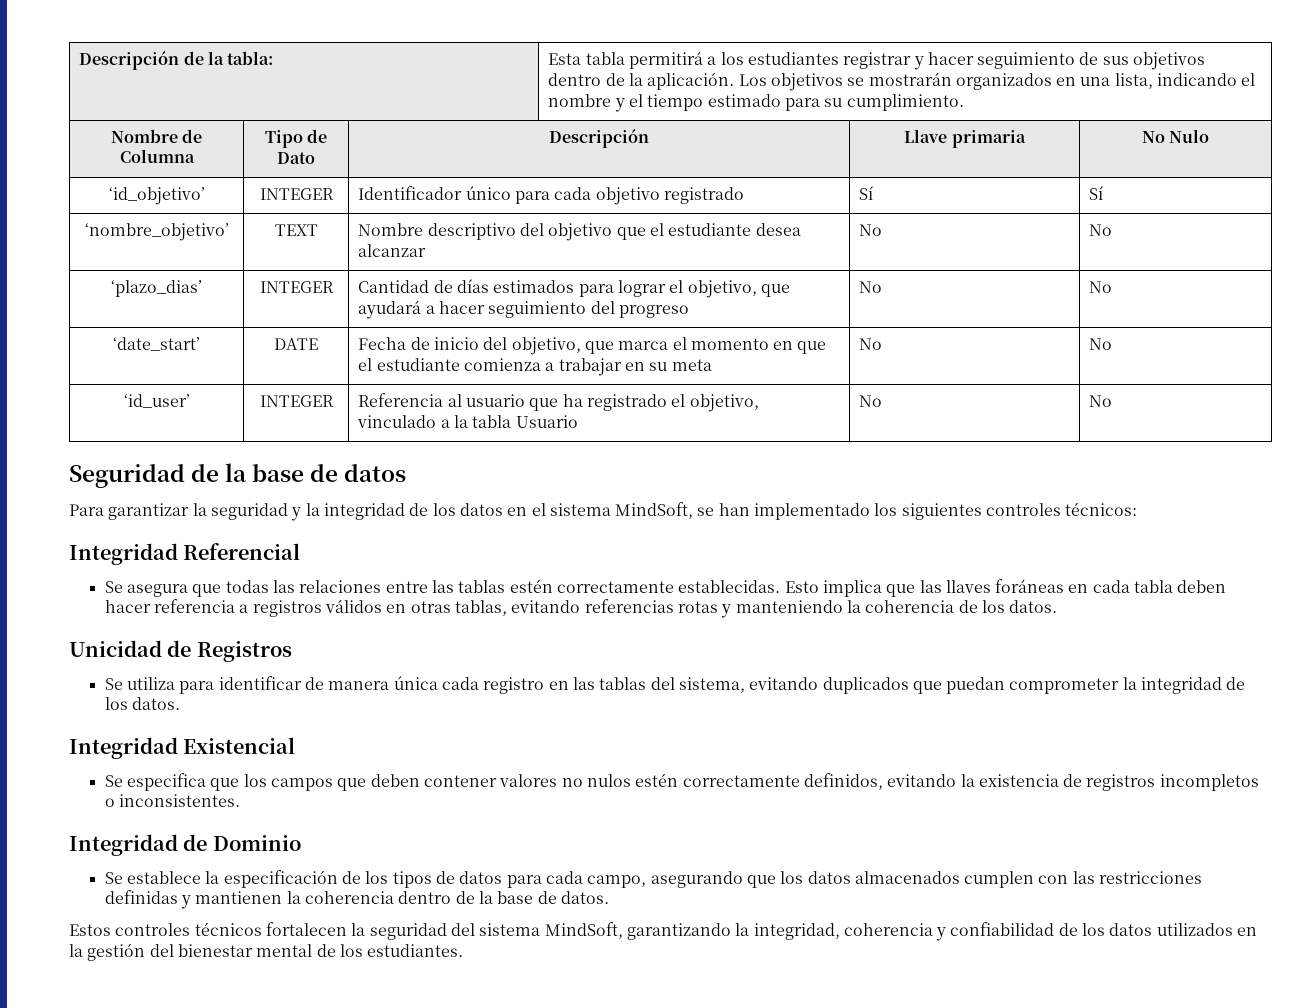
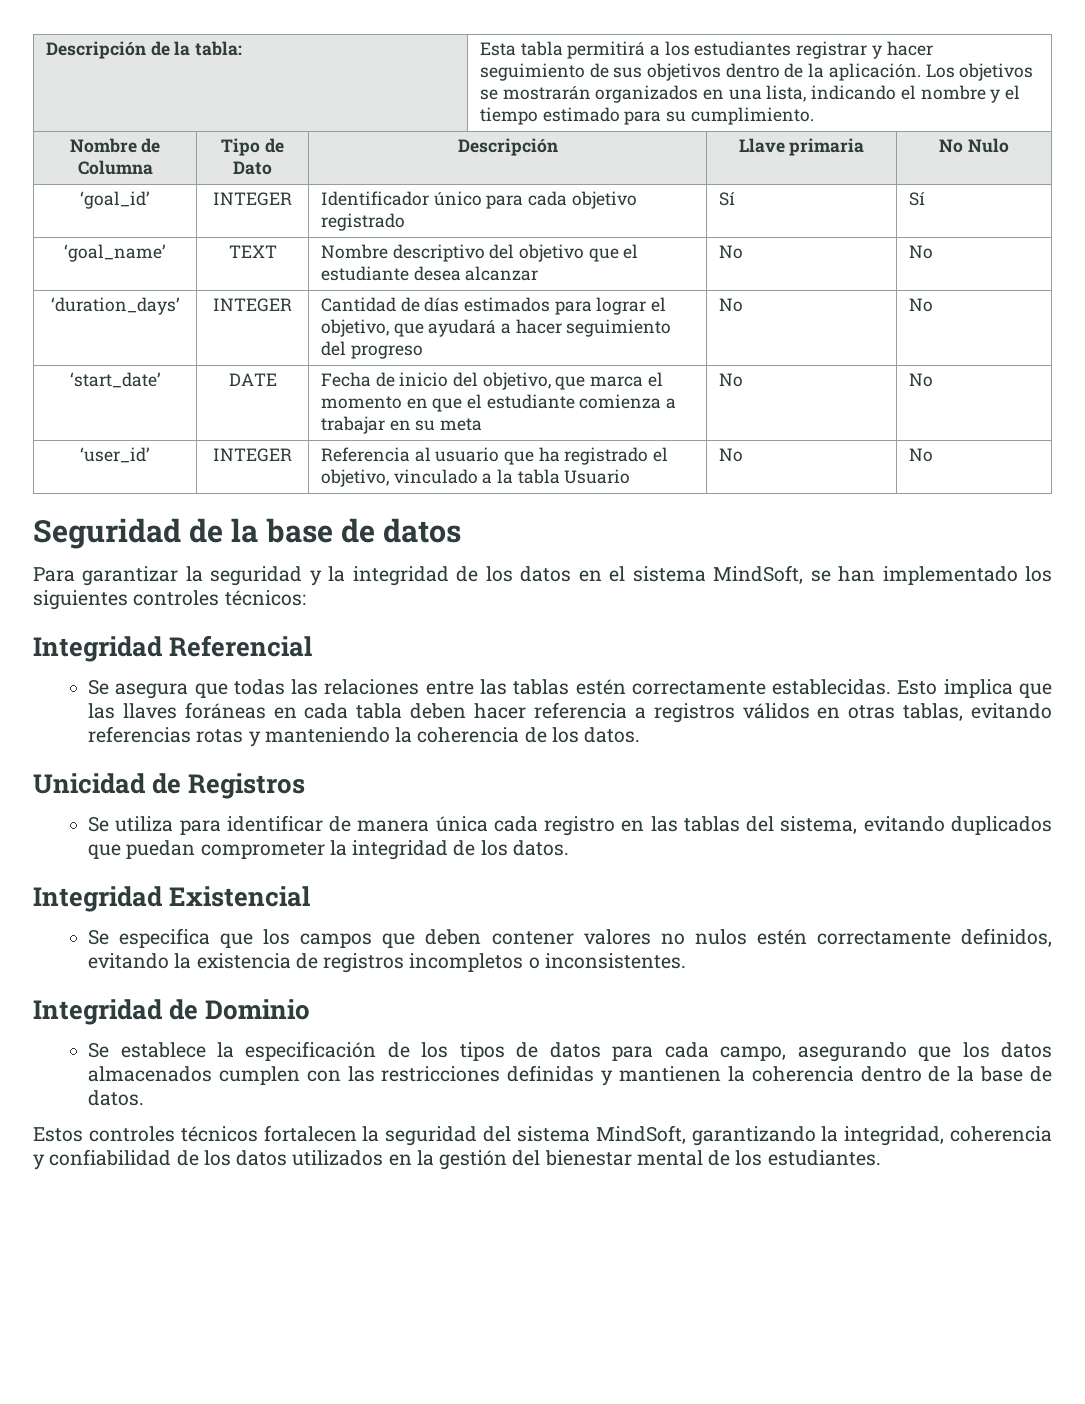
[108,187,205,205] ‘id_objetivo’ -> [80,191,150,209] ‘goal_id’
[84,223,229,241] ‘nombre_objetivo’ -> [64,244,166,262] ‘goal_name’
[111,280,202,297] ‘plazo_dias’ -> [50,297,180,315] ‘duration_days’
[113,337,200,351] ‘date_start’ -> [69,372,161,388] ‘start_date’
[123,394,190,408] ‘id_user’ -> [80,447,150,463] ‘user_id’

